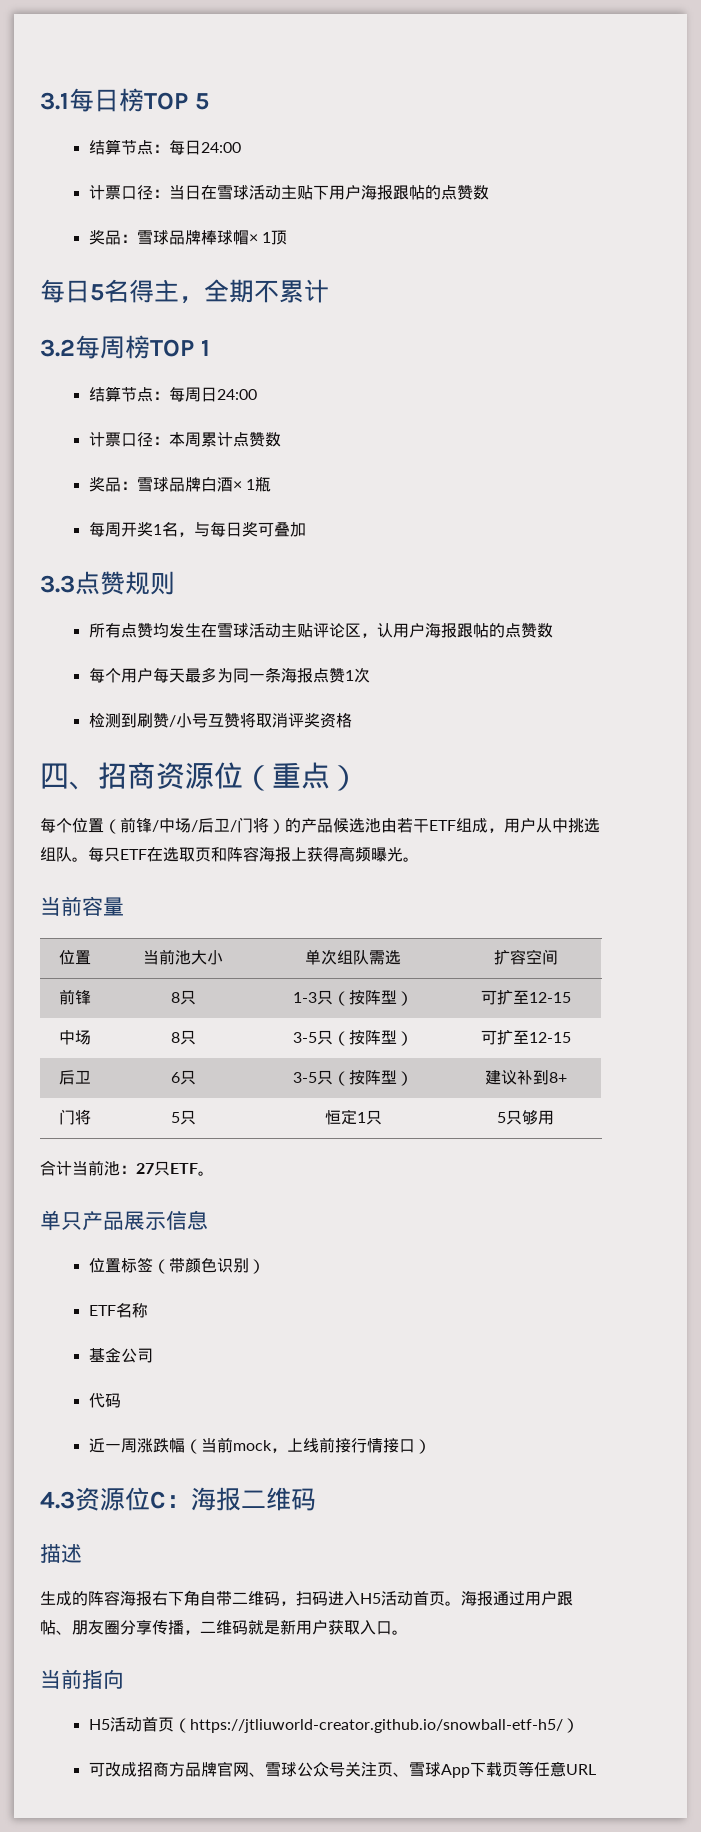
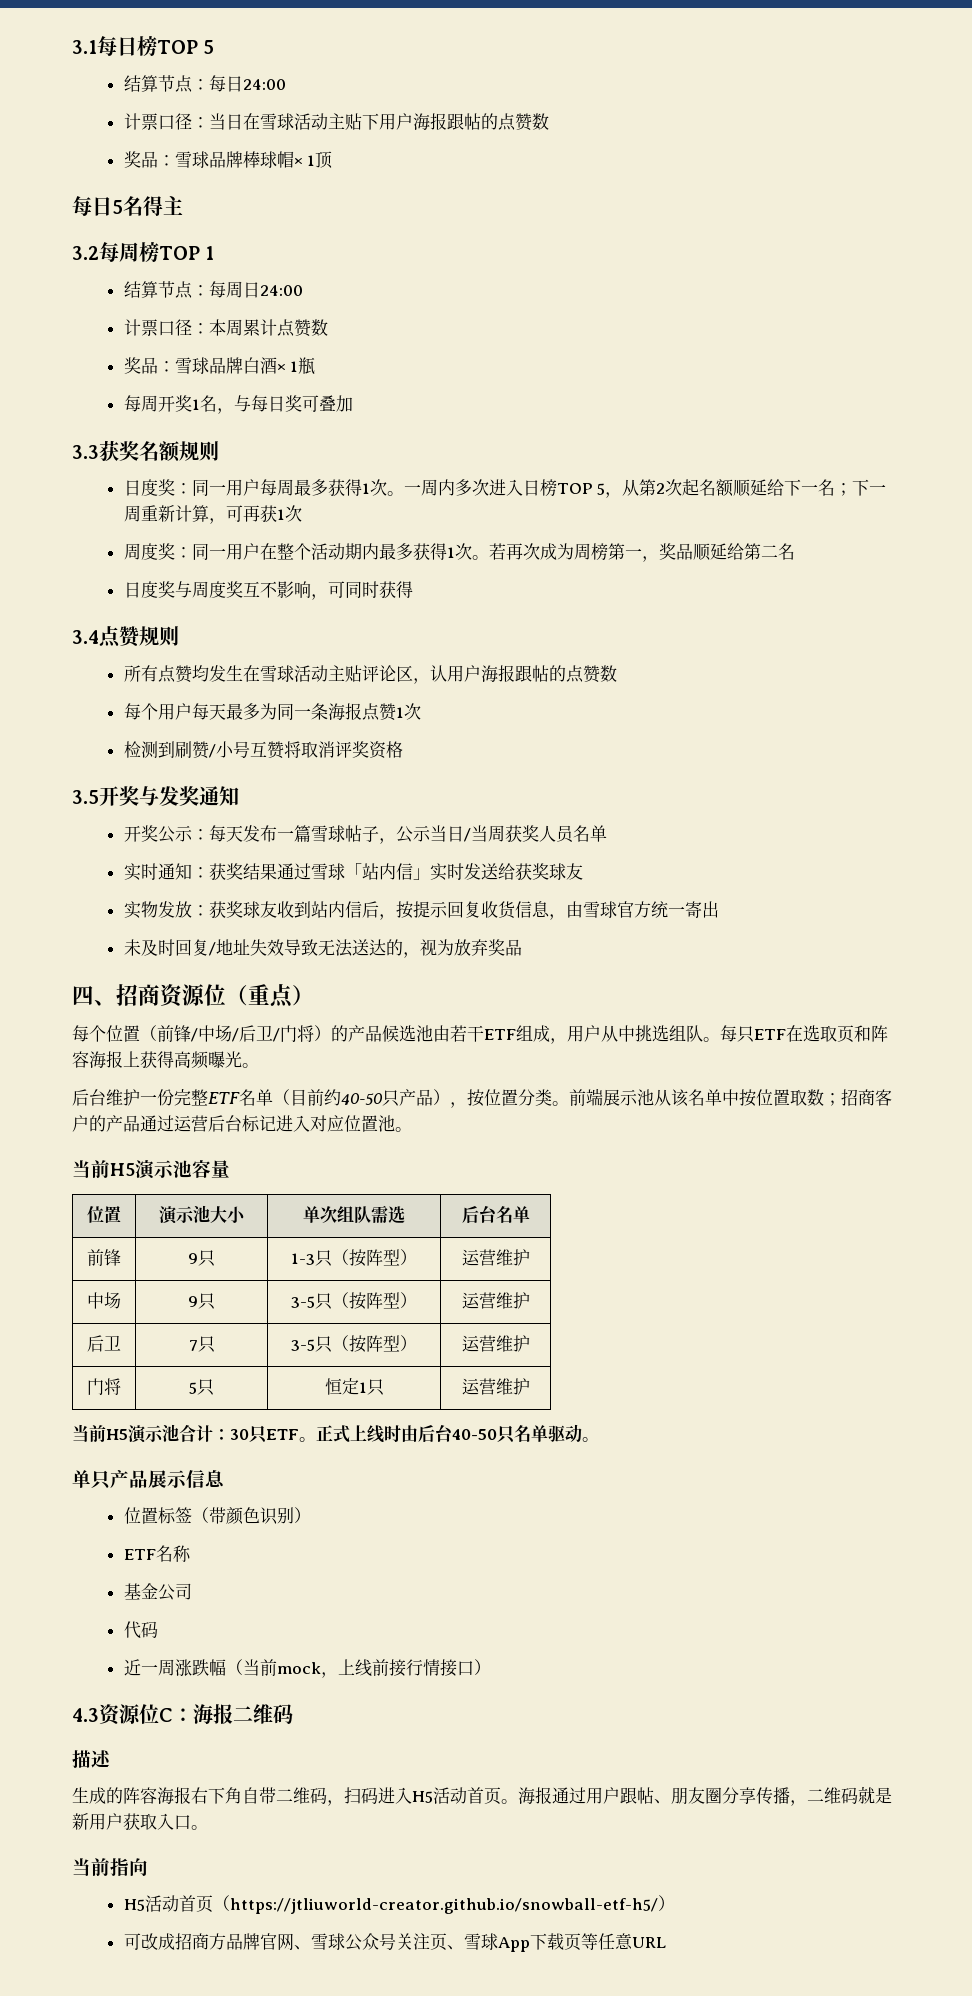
[179,279,329,304] ，全期不累计 -> (183, 205) none
(75, 584) none -> [99,440,219,462] [123,479,887,498] [123,505,302,524] [123,543,795,562] [123,581,413,600] [72,630,99,644] 获奖名额规则 // 日度奖：同一用户每周最多获得1次。一周内多次进入日榜TOP 5，从第2次起名额顺延给下一名；下一周重新计算，可再获1次 // 周度奖：同一用户在整个活动期内最多获得1次。若再次成为周榜第一，奖品顺延给第二名 // 日度奖与周度奖互不影响，可同时获得 // 3.4
(352, 720) none -> [72,786,239,806] [123,825,607,844] [123,863,583,881] [123,901,719,920] [123,939,522,958] // 3.5开奖与发奖通知 // 开奖公示：每天发布一篇雪球帖子，公示当日/当周获奖人员名单 // 实时通知：获奖结果通过雪球「站内信」实时发送给获奖球友 // 实物发放：获奖球友收到站内信后，按提示回复收货信息，由雪球官方统一寄出 // 未及时回复/地址失效导致无法送达的，视为放弃奖品
[40,896,82,916] // 当前 -> [72,1088,892,1108] [72,1115,412,1132] [72,1160,192,1180] // 后台维护一份完整ETF名单（目前约40-50只产品），按位置分类。前端展示池从该名单中按位置取数；招商客户的产品通过运营后台标记进入对应位置池。 // 当前H5演示池
[143,949,175,965] 当前 -> [159,1206,195,1225] 演示
[493,949,558,965] 扩容空间 -> [461,1205,530,1224] 后台名单
[170,992,180,1003] 8 -> [188,1253,198,1264] 9
[480,990,571,1005] 可扩至12-15 -> [461,1249,530,1266] 运营维护
[170,1030,196,1045] [293,1030,414,1046] [480,1030,571,1045] 8只 | 3-5只（按阵型） | 可扩至12-15 -> [188,1293,215,1310] [291,1292,417,1310] [461,1292,530,1309] 9只 | 3-5只（按阵型） | 运营维护
[170,1070,196,1085] [293,1070,414,1086] [484,1070,567,1085] 6只 | 3-5只（按阵型） | 建议补到8+ -> [188,1336,215,1353] [291,1335,417,1353] [461,1335,530,1352] 7只 | 3-5只（按阵型） | 运营维护
[497,1110,554,1125] [40,1160,198,1176] 5只够用 // 合计当前池：27只ETF -> [461,1378,530,1395] [72,1424,582,1444] 运营维护 // 当前H5演示池合计：30只ETF。正式上线时由后台40-50只名单驱动

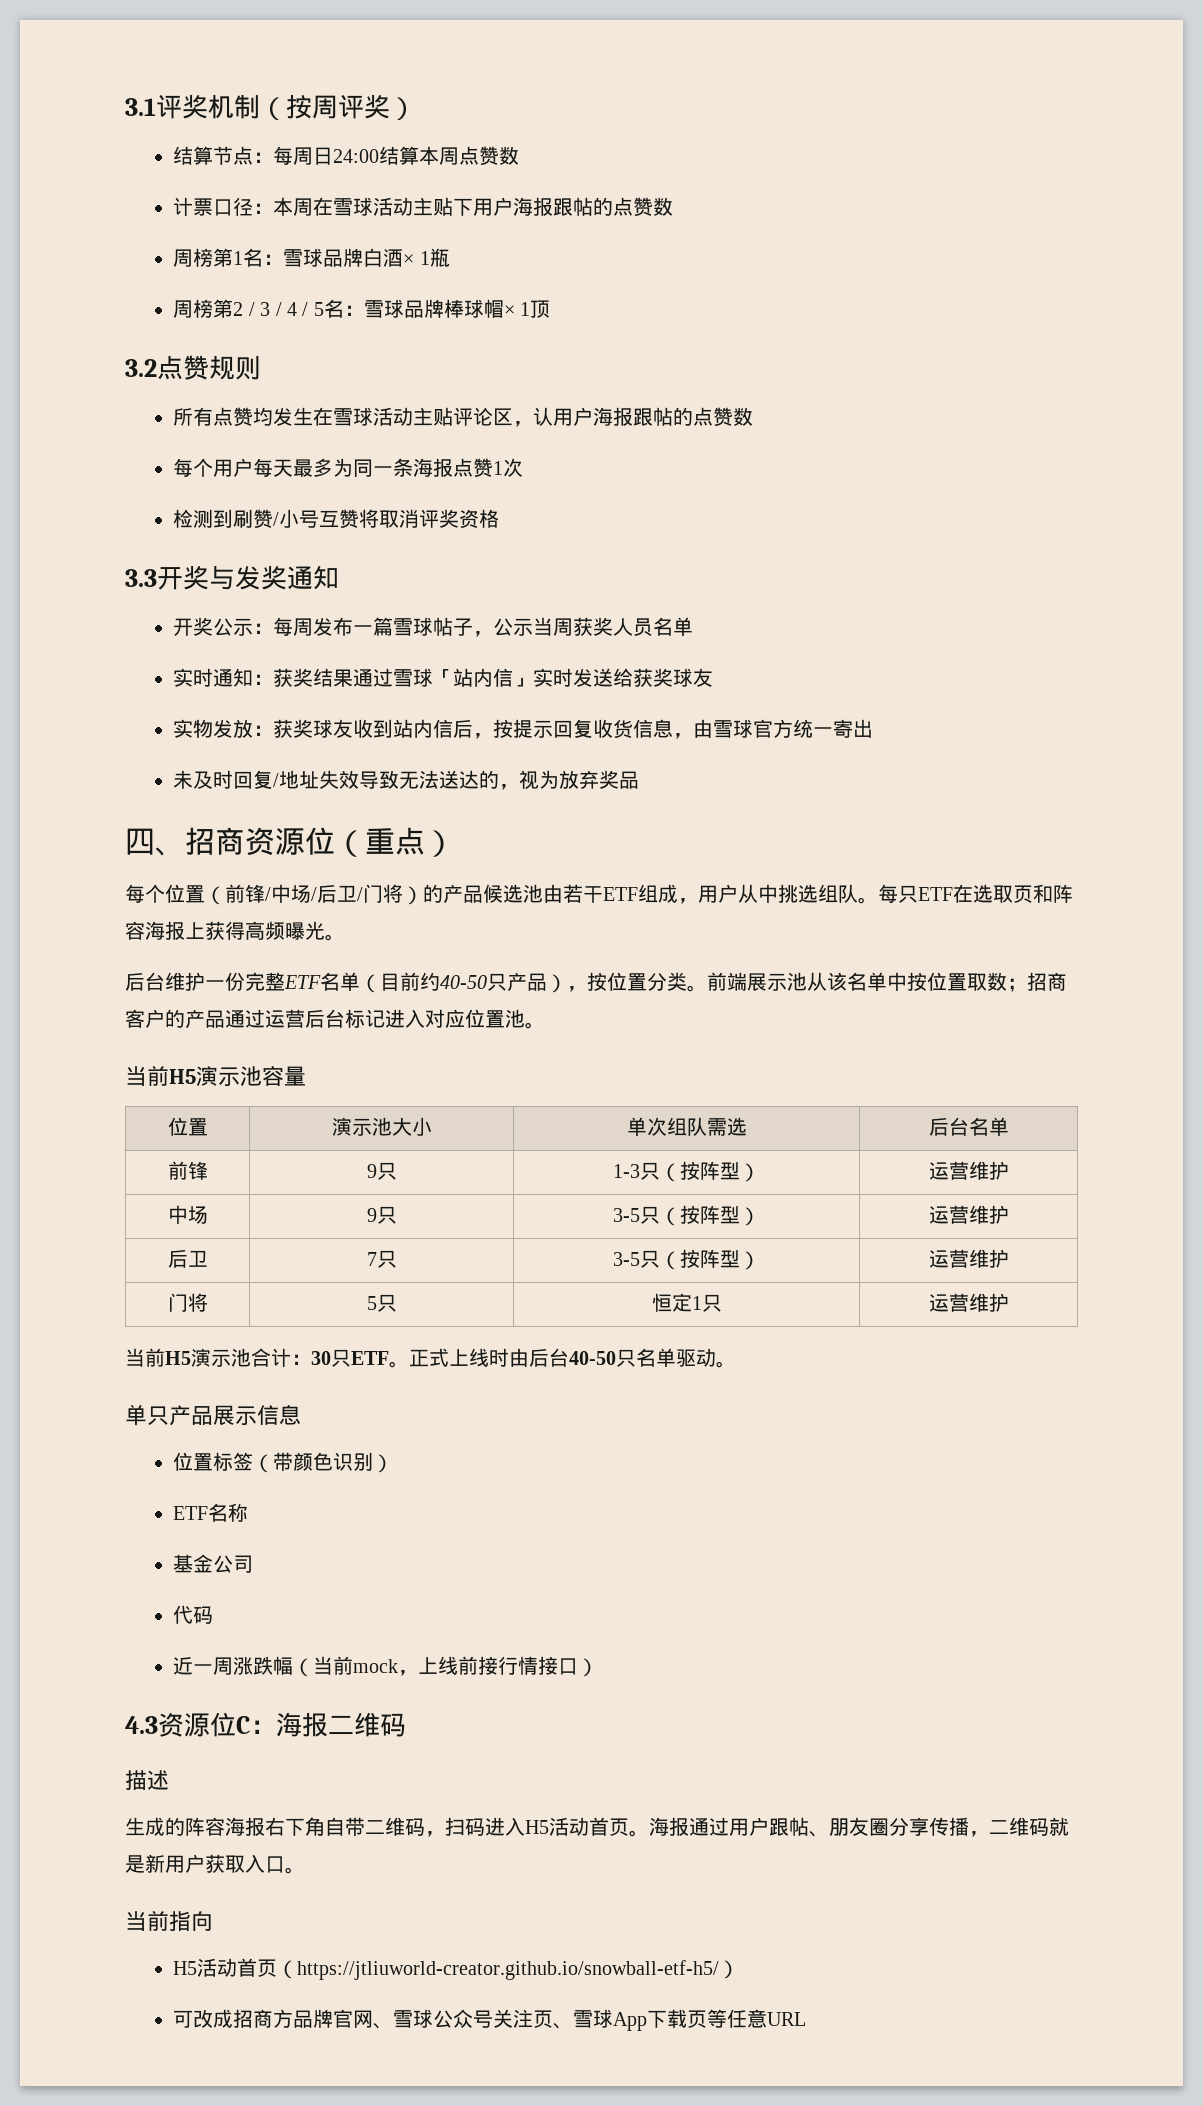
[97,36,215,57] [123,75,286,93] [123,113,243,130] 每日榜TOP 5 // 结算节点：每日24:00 // 计票口径：当日 -> [156,94,416,121] [173,146,520,166] [173,197,314,216] 评奖机制（按周评奖） // 结算节点：每周日24:00结算本周点赞数 // 计票口径：本周
[123,151,158,168] 奖品 -> [173,248,450,267] [173,299,344,318] 周榜第1名：雪球品牌白酒× 1瓶 // 周榜第2 / 3 / 4 / 5名
[72,196,183,217] [72,242,215,263] [123,281,303,299] [123,319,328,337] [123,357,316,375] [123,395,353,414] [72,440,219,462] [123,479,887,498] [123,505,302,524] [123,543,795,562] [123,581,413,600] [72,630,99,644] 每日5名得主 // 3.2每周榜TOP 1 // 结算节点：每周日24:00 // 计票口径：本周累计点赞数 // 奖品：雪球品牌白酒× 1瓶 // 每周开奖1名，与每日奖可叠加 // 3.3获奖名额规则 // 日度奖：同一用户每周最多获得1次。一周内多次进入日榜TOP 5，从第2次起名额顺延给下一名；下一周重新计算，可再获1次 // 周度奖：同一用户在整个活动期内最多获得1次。若再次成为周榜第一，奖品顺延给第二名 // 日度奖与周度奖互不影响，可同时获得 // 3.4 -> [125,359,157,377] 3.2
[72,790,99,804] 3.5 -> [125,569,157,587] 3.3
[225,825,243,842] 天 -> [293,618,314,636] 周
[446,825,488,842] 日/当 -> (554, 626) none

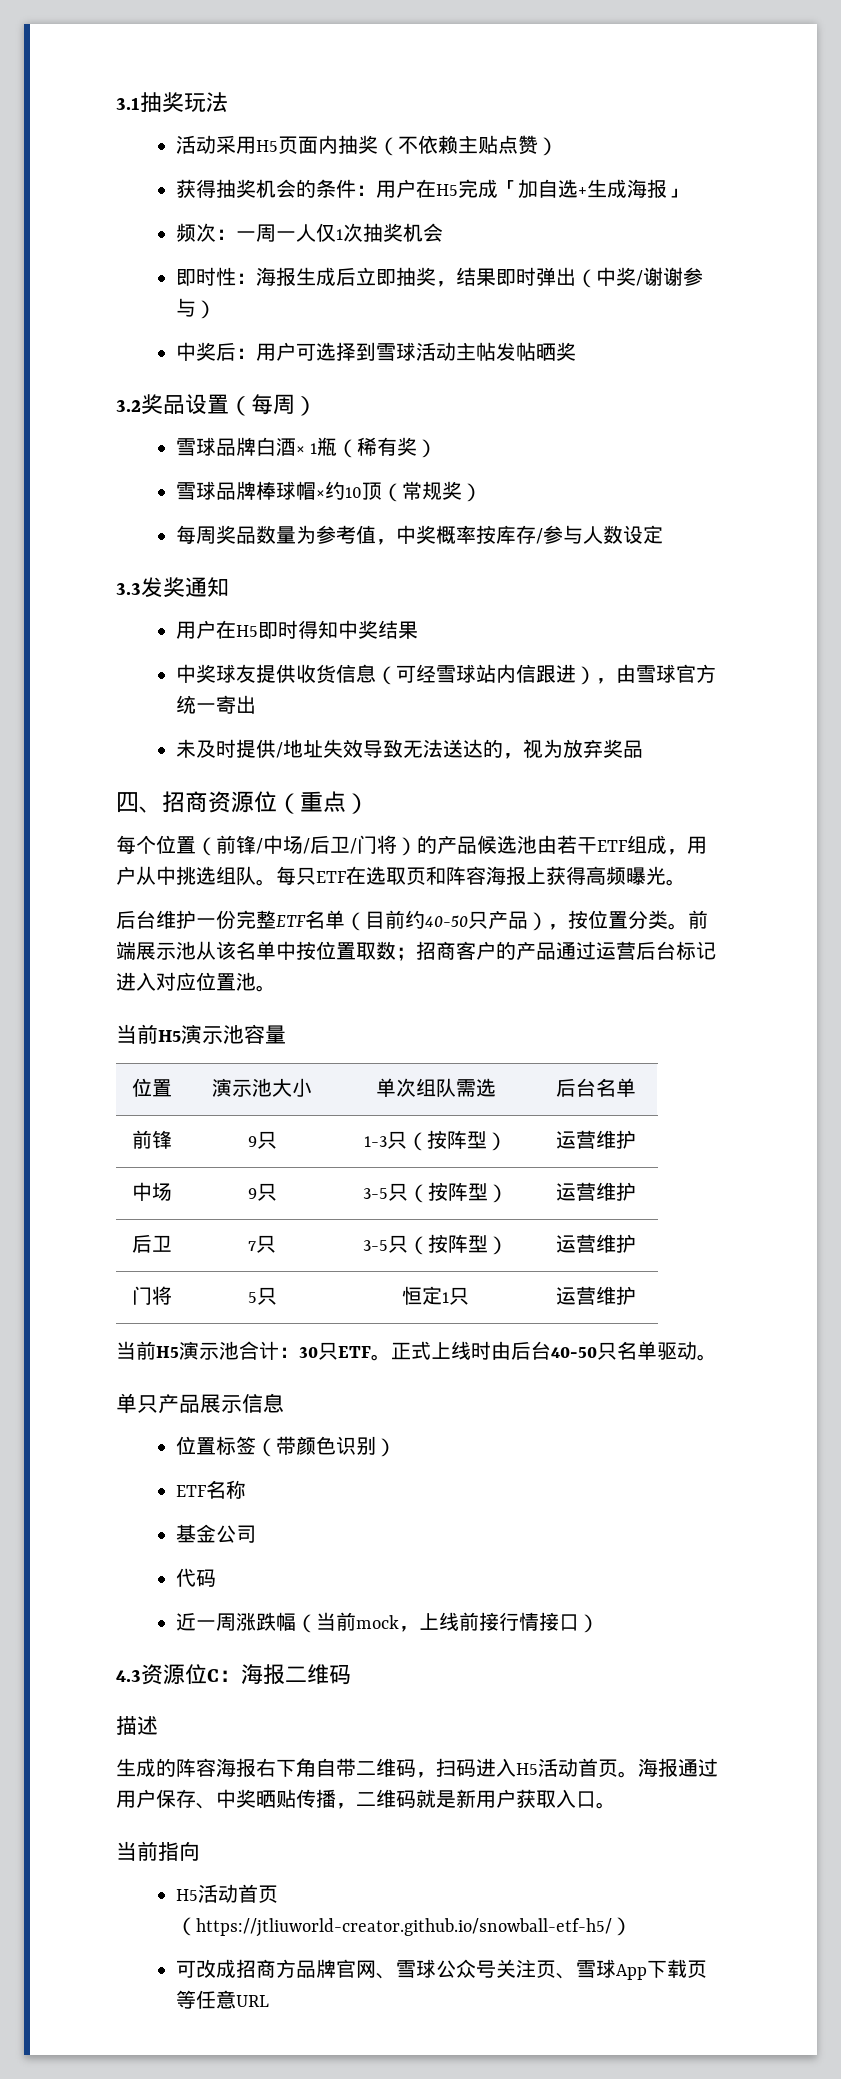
[156,94,416,121] [173,146,520,166] [173,197,674,217] [173,248,284,267] 评奖机制（按周评奖） // 结算节点：每周日24:00结算本周点赞数 // 计票口径：本周在雪球活动主贴下用户海报跟帖的点赞数 // 周榜第1名： -> [140,92,228,112] [175,135,558,156] [175,179,687,199] [175,223,443,242] [175,267,703,288] [175,298,216,319] [175,342,576,361] [116,394,317,416] 抽奖玩法 // 活动采用H5页面内抽奖（不依赖主贴点赞） // 获得抽奖机会的条件：用户在H5完成「加自选+生成海报」 // 频次：一周一人仅1次抽奖机会 // 即时性：海报生成后立即抽奖，结果即时弹出（中奖/谢谢参与） // 中奖后：用户可选择到雪球活动主帖发帖晒奖 // 3.2奖品设置（每周） //
[173,299,364,318] // 周榜第2 / 3 / 4 / 5名： -> [337,437,438,458] （稀有奖） //
[520,302,531,316] 1 -> [324,481,362,500] 约10
[125,355,261,380] [173,407,754,427] [173,458,524,478] [173,509,500,529] // 3.2点赞规则 // 所有点赞均发生在雪球活动主贴评论区，认用户海报跟帖的点赞数 // 每个用户每天最多为同一条海报点赞1次 // 检测到刷赞/小号互赞将取消评奖资格 -> [381,481,482,502] [175,525,663,545] （常规奖） // 每周奖品数量为参考值，中奖概率按库存/参与人数设定
[157,565,235,590] 开奖与 -> (141, 589) none
[173,617,694,637] [173,668,714,687] [173,719,674,739] 开奖公示：每周发布一篇雪球帖子，公示当周获奖人员名单 // 实时通知：获奖结果通过雪球「站内信」实时发送给获奖球友 // 实物发放：获奖球友收到站内信后，按提示回复收货信息 -> [175,620,418,639] [175,664,596,685] 用户在H5即时得知中奖结果 // 中奖球友提供收货信息（可经雪球站内信跟进）
[233,770,274,789] 回复 -> [235,739,276,758] 提供
[769,1817,929,1837] 跟帖、朋友圈分享 -> [156,1789,296,1809] 保存、中奖晒贴

